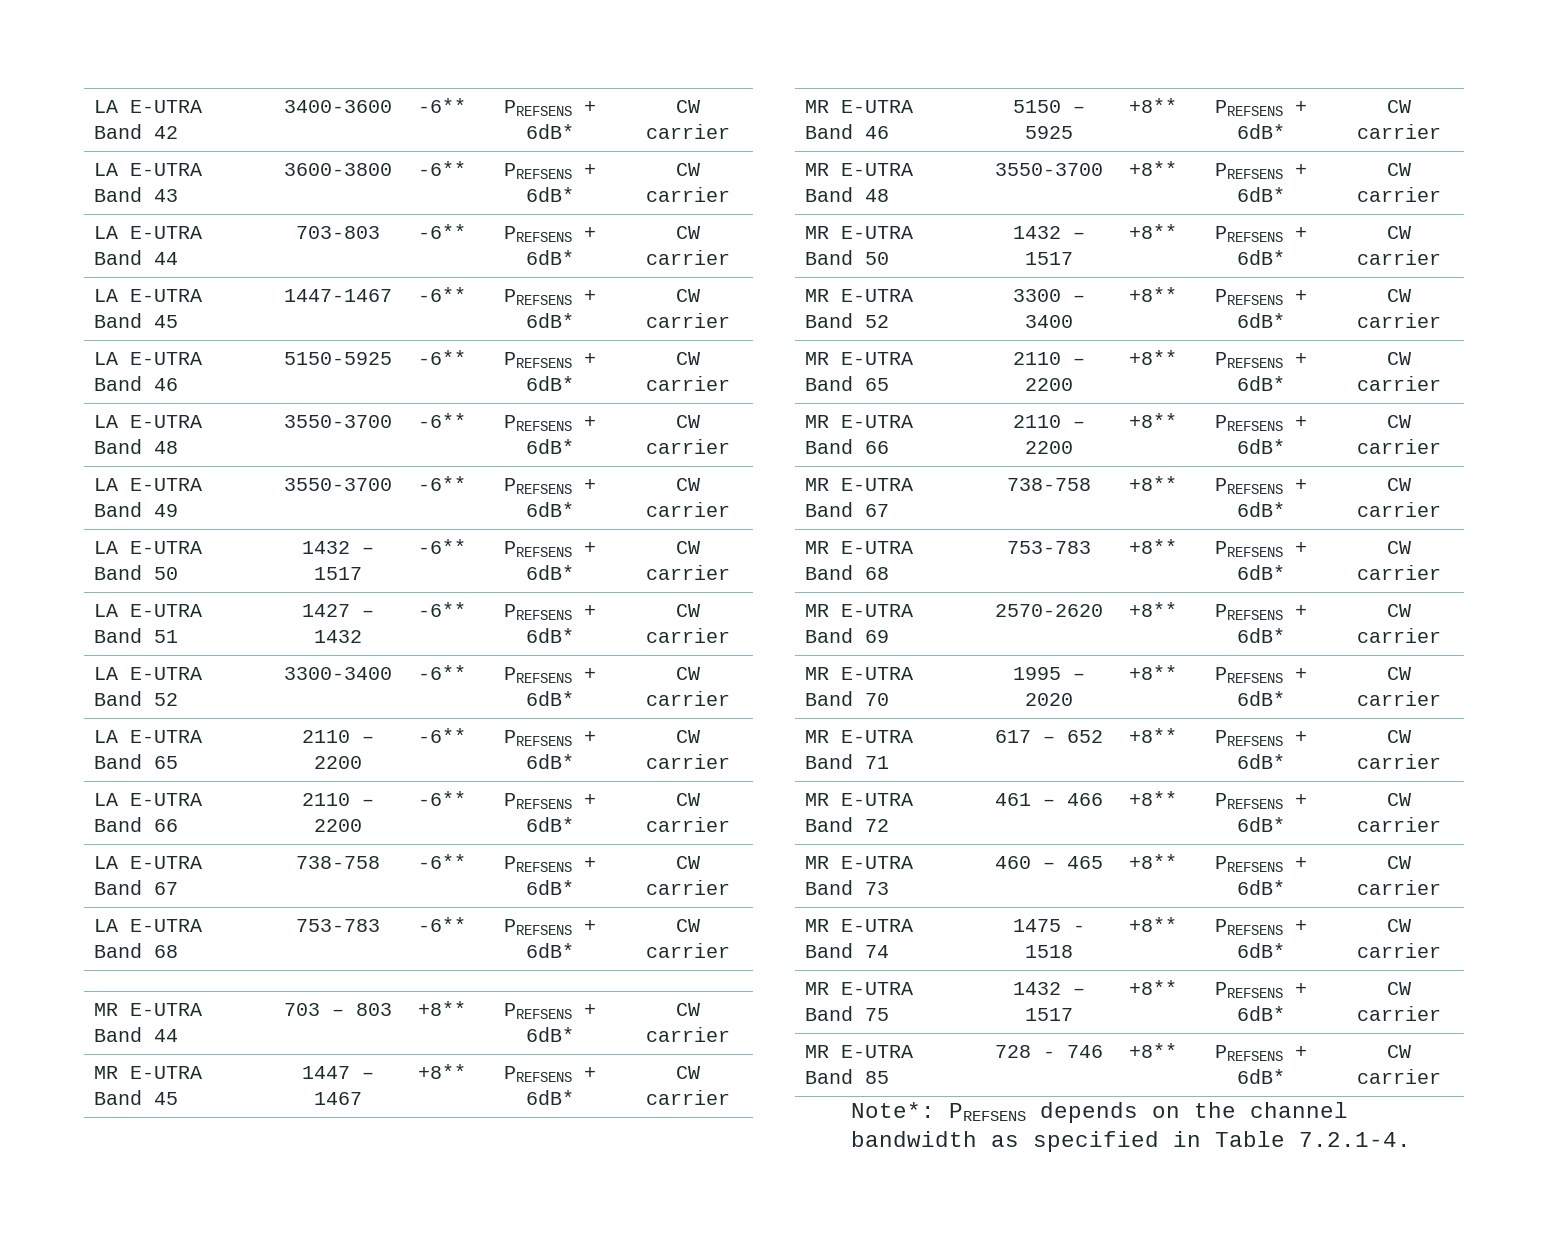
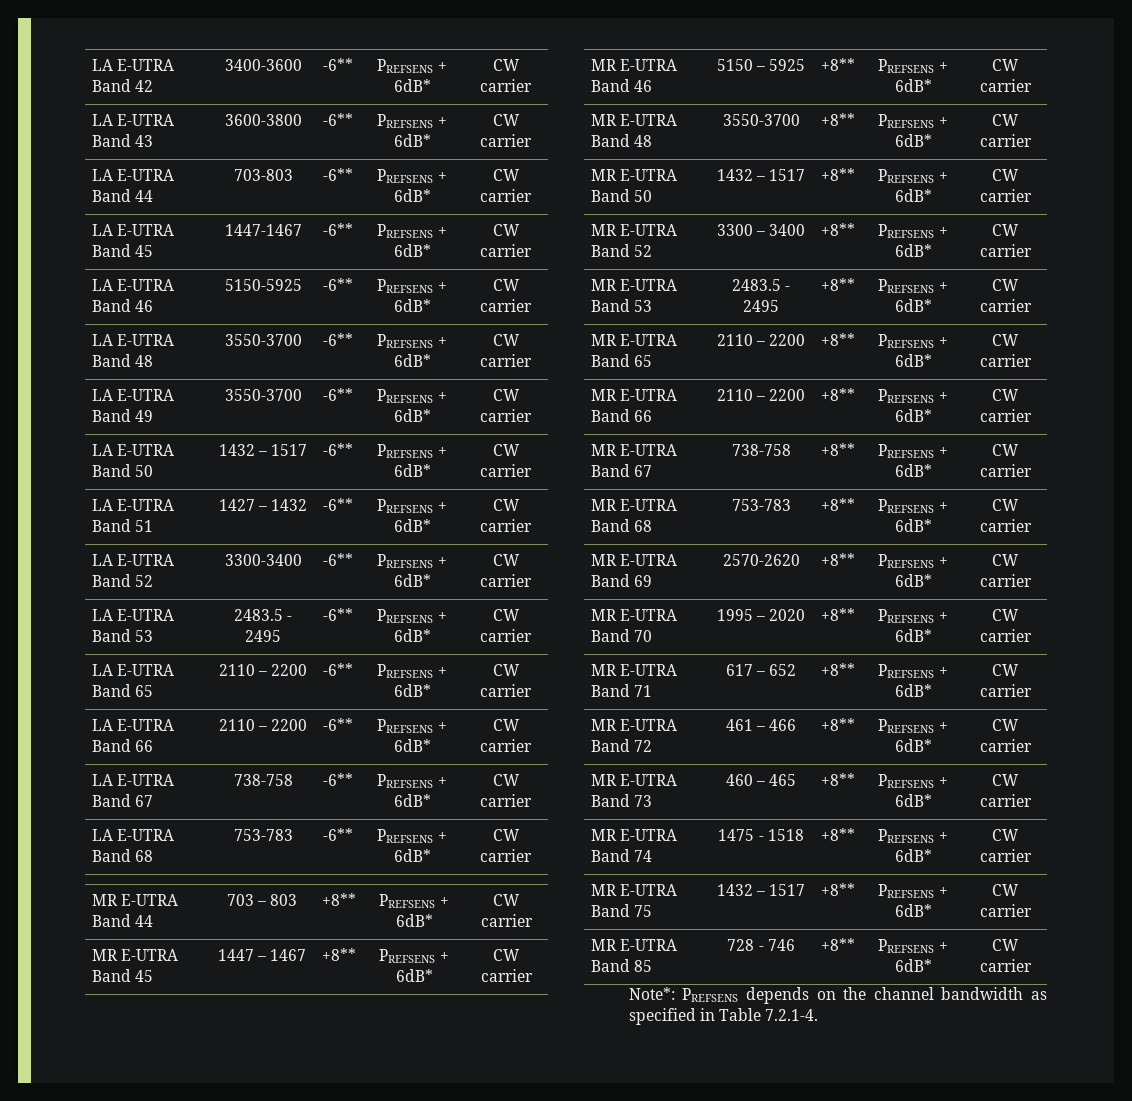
(730, 698) none -> [92,609,175,621] [92,629,154,642] [233,609,293,621] [245,630,281,642] [323,608,353,621] [377,609,447,623] [393,629,431,642] [492,609,520,621] [480,629,532,642] // LA E-UTRA Band 53 | 2483.5 - 2495 | -6** | PREFSENS + 6dB* | CW carrier
(1441, 320) none -> [591,279,678,291] [591,299,653,312] [731,279,791,291] [743,300,779,312] [821,278,855,291] [878,279,948,293] [894,299,932,312] [992,279,1019,291] [979,299,1032,312] // MR E-UTRA Band 53 | 2483.5 - 2495 | +8** | PREFSENS + 6dB* | CW carrier

